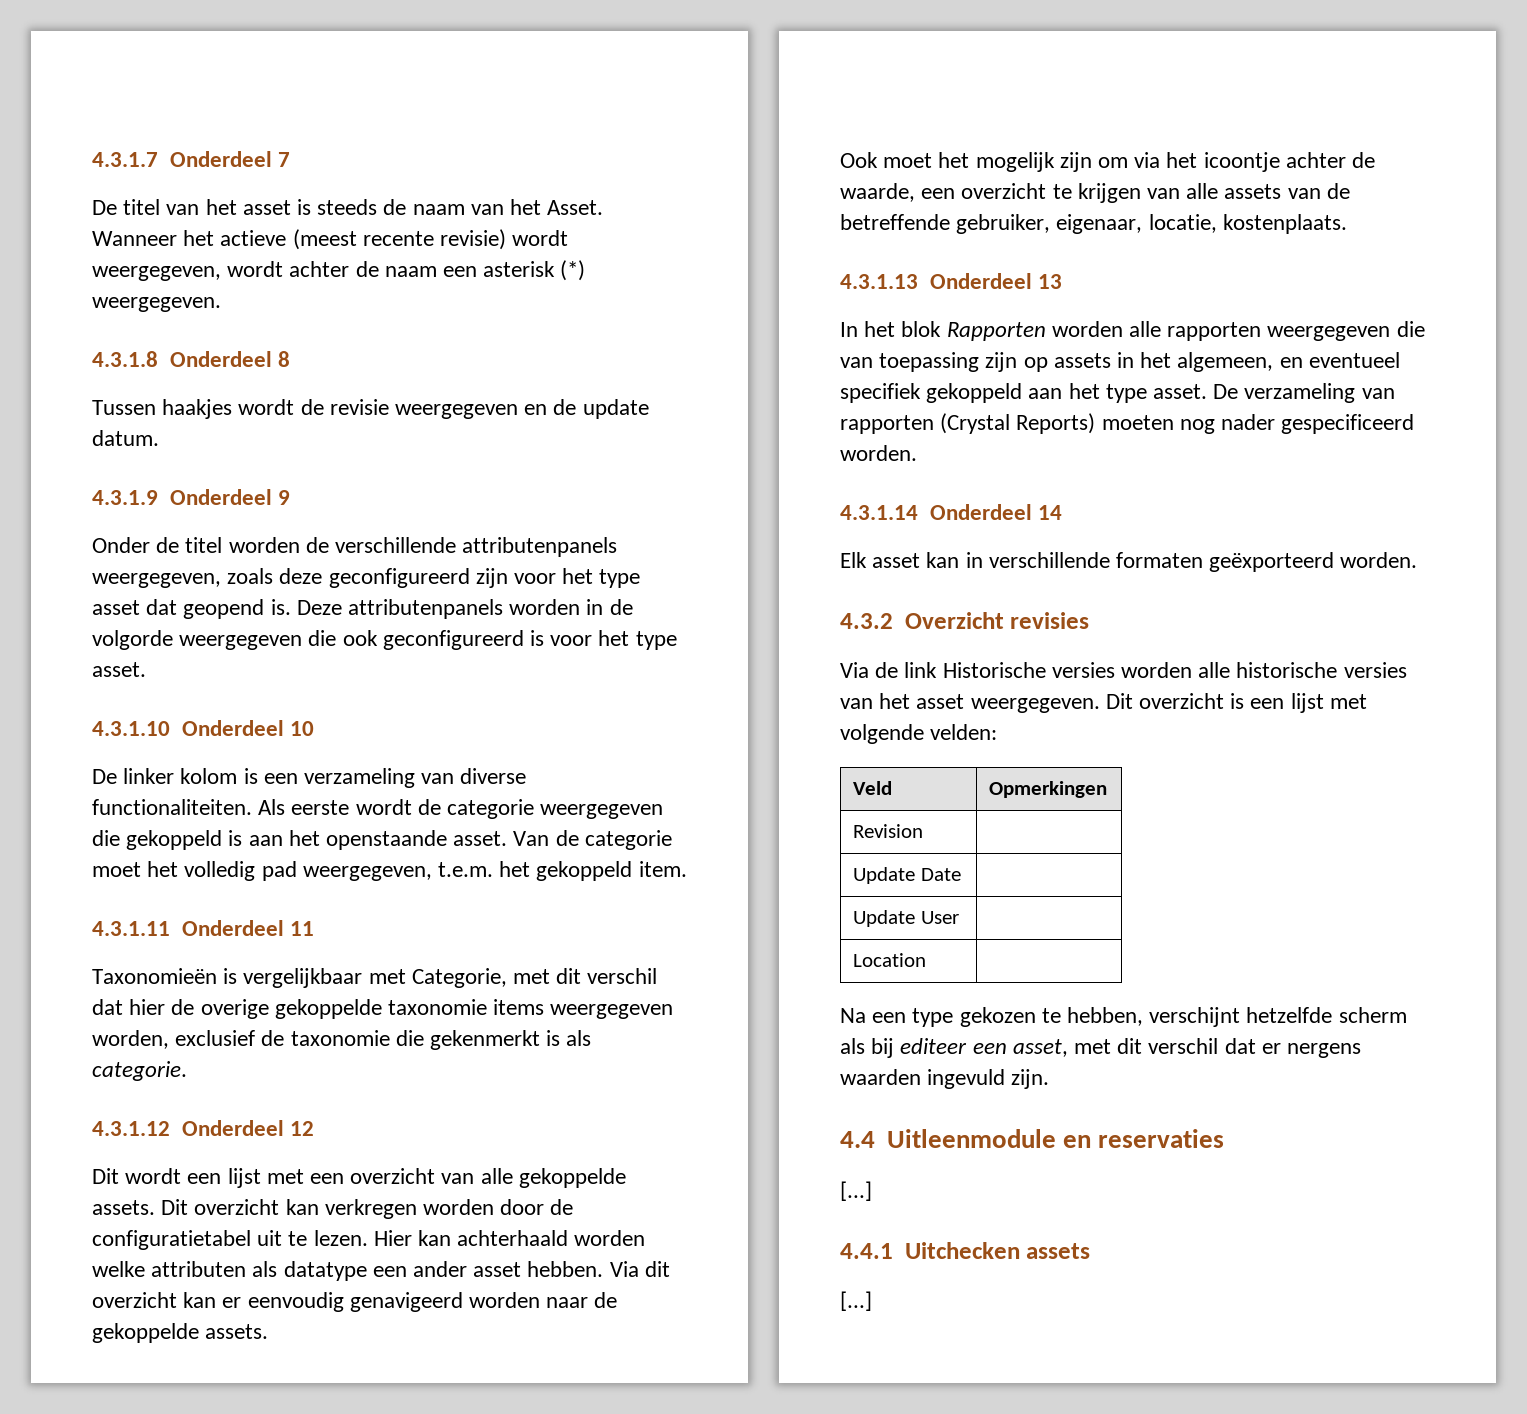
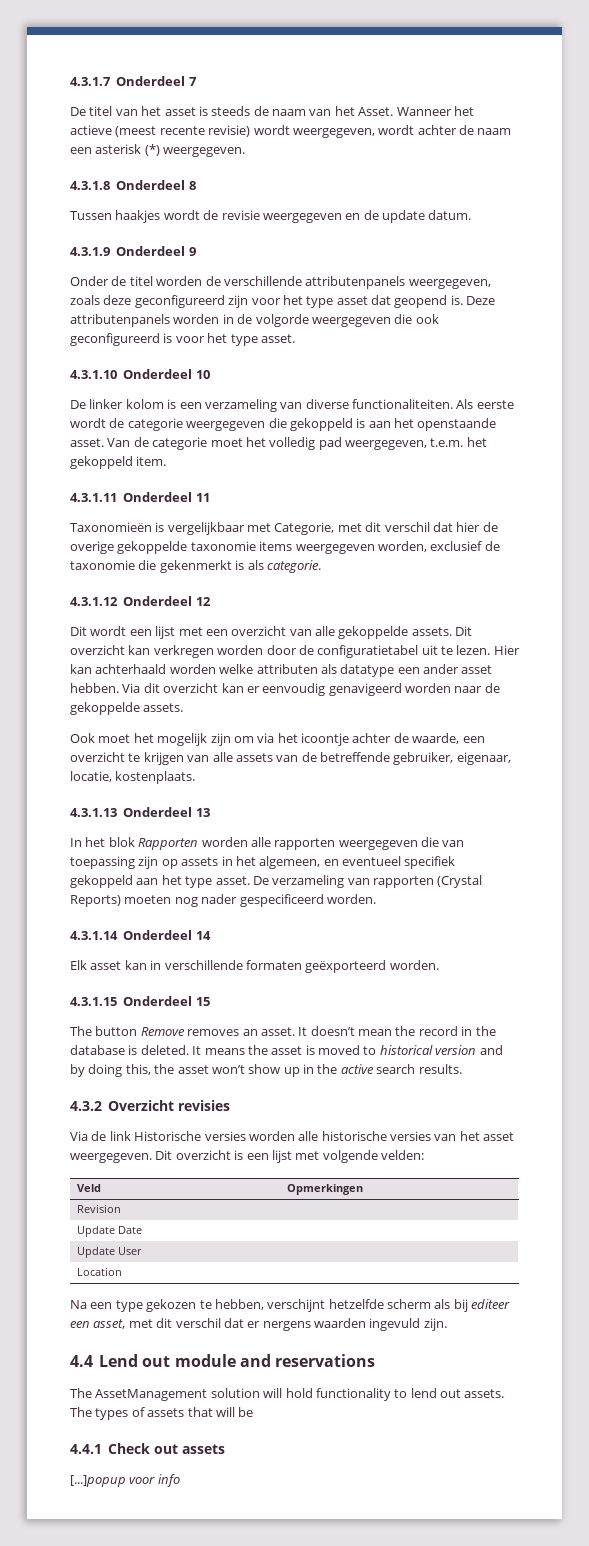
(1418, 560) none -> [70,996,210,1006] [70,1026,496,1036] [70,1045,503,1055] [70,1064,462,1077] // 4.3.1.15 Onderdeel 15 // The button Remove removes an asset. It doesn’t mean the record in the database is deleted. It means the asset is moved to historical version and by doing this, the asset won’t show up in the active search results.
[886,1129,1225,1148] [840,1181,872,1201] Uitleenmodule en reservaties // [...] -> [99,1354,375,1367] [70,1388,505,1401] [70,1407,254,1420] Lend out module and reservations // The AssetManagement solution will hold functionality to lend out assets. The types of assets that will be
[904,1242,1020,1259] Uitchecken -> [108,1443,179,1454] Check out
[840,1291,872,1311] [...] -> [70,1474,180,1487] [...]popup voor info

